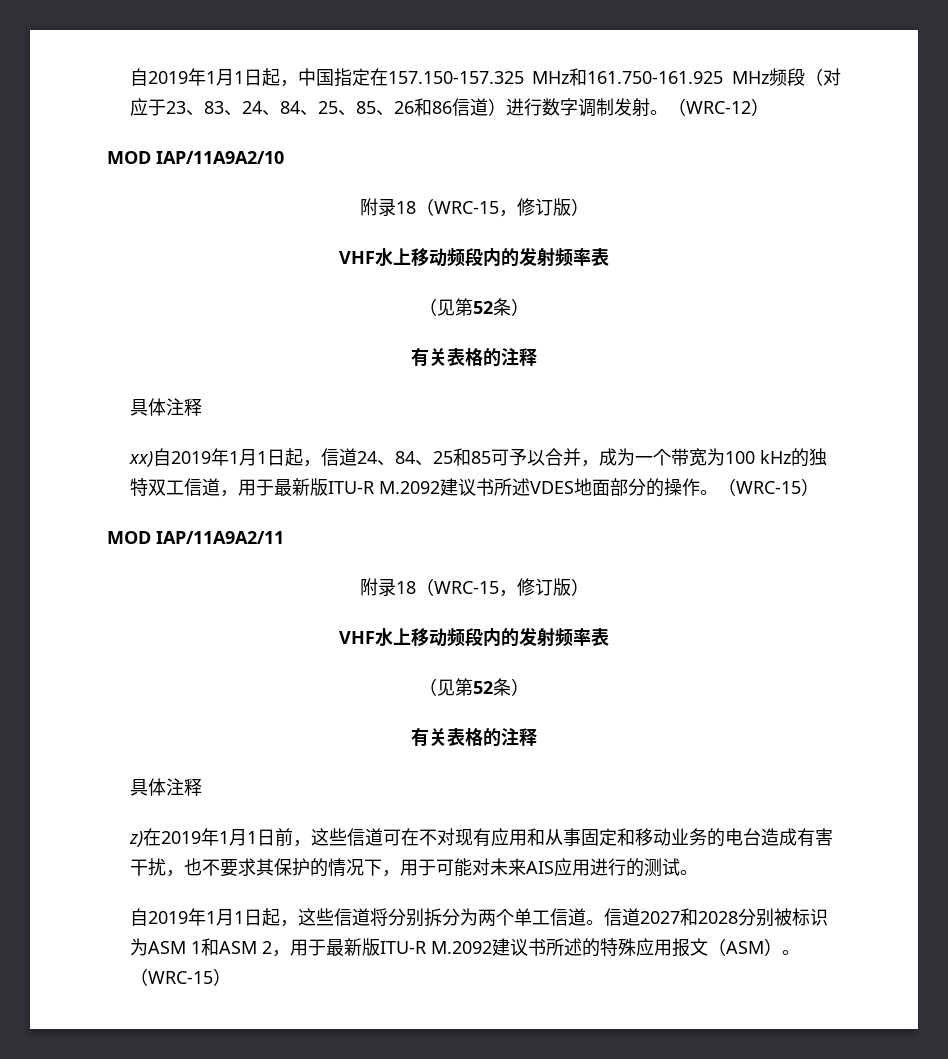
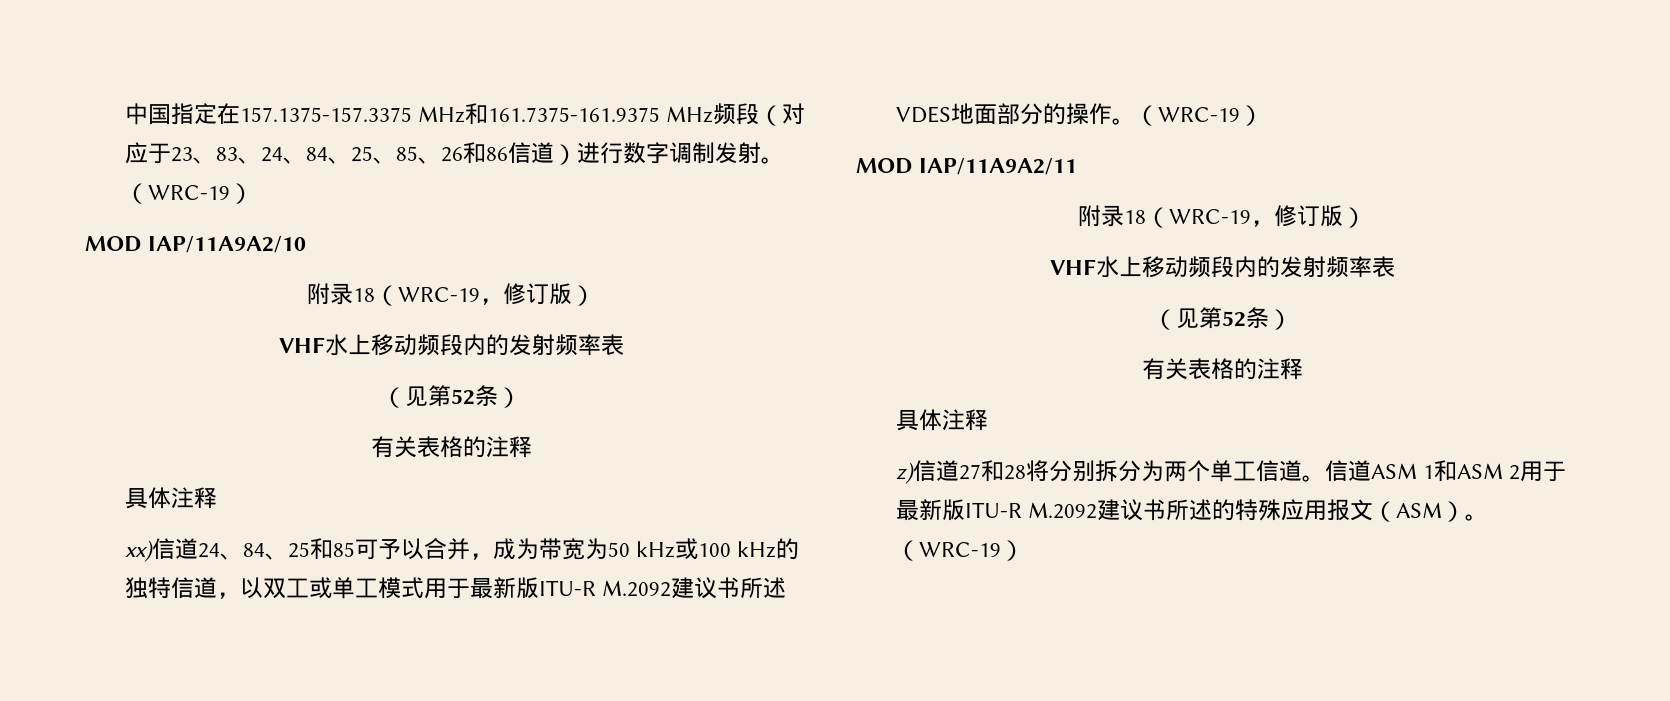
[129,68,724,87] 自2019年1月1日起，中国指定在157.150-157.325 MHz和161.750-161.925 -> [124,103,661,125] 中国指定在157.1375-157.3375 MHz和161.7375-161.9375
[685,101,751,114] WRC-12 -> [147,185,230,200] WRC-19
[433,201,499,214] WRC-15 -> [398,287,480,302] WRC-19
[152,448,321,467] 自2019年1月1日起， -> (154, 551) none
[634,448,827,467] [129,478,238,497] 一个带宽为100 kHz的独特双工信道， -> [538,538,800,560] [124,577,424,599] 带宽为50 kHz或100 kHz的独特信道，以双工或单工模式
[735,481,801,494] WRC-15 -> [1157,107,1240,122] WRC-19
[433,581,499,594] WRC-15 -> [1169,209,1251,224] WRC-19
[142,828,833,847] [129,858,698,877] [129,908,370,927] 在2019年1月1日前，这些信道可在不对现有应用和从事固定和移动业务的电台造成有害干扰，也不要求其保护的情况下，用于可能对未来AIS应用进行的测试。 // 自2019年1月1日起，这些信道 -> [912,460,1026,482] 信道27和28
[639,908,828,927] [129,938,148,956] 2027和2028分别被标识为 -> (1371, 470) none
[271,950,290,957] ， -> (1521, 472) none
[147,971,213,984] WRC-15 -> [918,542,1001,557] WRC-19

